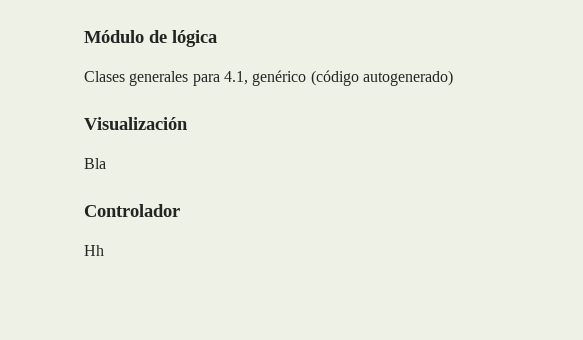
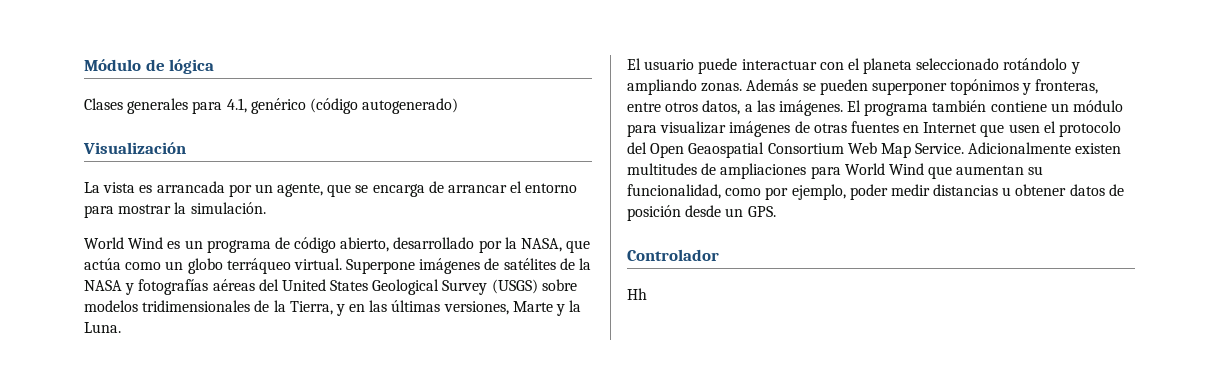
[84,158,106,169] Bla -> [84,181,578,197] [84,202,266,218] [84,237,591,253] [84,258,592,274] [84,279,577,295] [84,300,582,316] [84,322,121,333] [627,58,1080,74] [627,79,1099,95] [627,100,1124,116] [627,121,1122,137] [627,142,1122,158] [627,163,1044,179] [627,184,1124,200] [627,205,776,221] La vista es arrancada por un agente, que se encarga de arrancar el entorno para mostrar la simulación. // World Wind es un programa de código abierto, desarrollado por la NASA, que actúa como un globo terráqueo virtual. Superpone imágenes de satélites de la NASA y fotografías aéreas del United States Geological Survey (USGS) sobre modelos tridimensionales de la Tierra, y en las últimas versiones, Marte y la Luna. // El usuario puede interactuar con el planeta seleccionado rotándolo y ampliando zonas. Además se pueden superponer topónimos y fronteras, entre otros datos, a las imágenes. El programa también contiene un módulo para visualizar imágenes de otras fuentes en Internet que usen el protocolo del Open Geaospatial Consortium Web Map Service. Adicionalmente existen multitudes de ampliaciones para World Wind que aumentan su funcionalidad, como por ejemplo, poder medir distancias u obtener datos de posición desde un GPS.

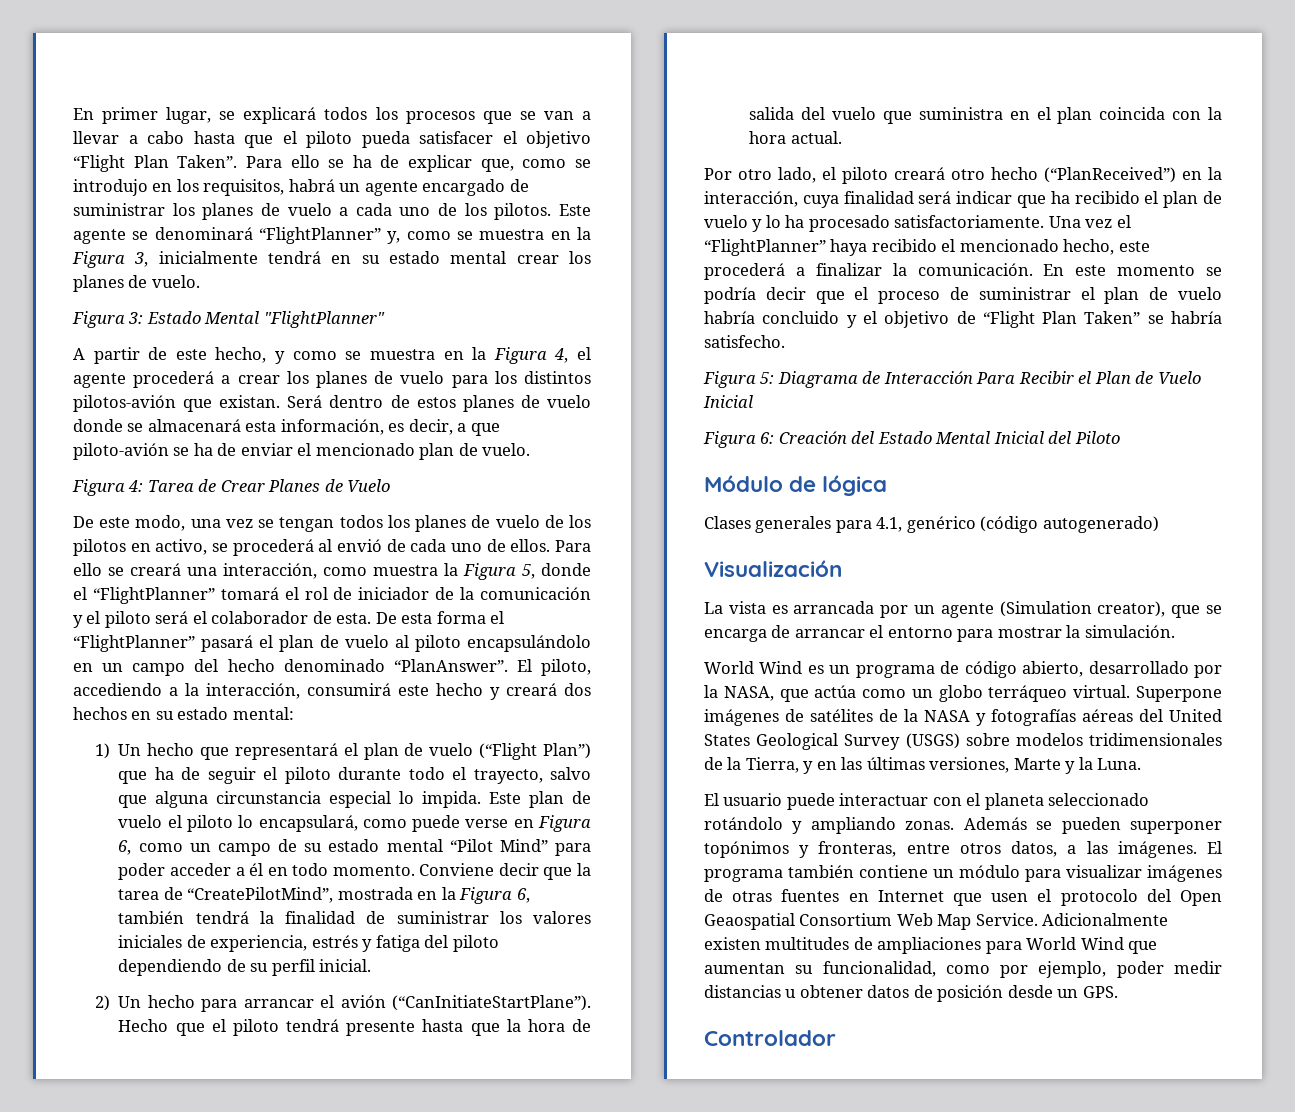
(84, 65) none -> [73,107,591,124] [73,131,591,148] [73,155,591,172] [73,179,529,196] [73,203,591,220] [73,227,591,244] [72,251,591,268] [73,275,200,292] [72,311,385,328] [73,347,592,364] [73,371,591,388] [73,395,591,412] [73,419,500,436] [73,443,531,460] [72,479,391,496] [73,515,591,532] [73,539,591,556] [73,563,591,580] [73,587,592,604] [73,611,505,628] [73,635,591,652] [73,659,591,676] [73,683,591,700] [73,707,294,720] [95,743,592,760] [118,767,591,784] [118,791,591,808] [118,815,591,832] [118,839,592,856] [118,863,591,880] [118,887,530,904] [118,911,591,924] [118,935,499,952] [118,959,372,976] [95,995,591,1012] [118,1019,592,1036] [749,107,1222,124] [749,131,842,144] [704,167,1222,184] [704,191,1222,208] [704,215,1131,232] [704,239,1150,256] [704,263,1222,280] [704,287,1222,304] [704,311,1222,328] [704,335,785,348] [703,371,1201,388] [703,395,753,408] [703,431,1120,448] En primer lugar, se explicará todos los procesos que se van a llevar a cabo hasta que el piloto pueda satisfacer el objetivo “Flight Plan Taken”. Para ello se ha de explicar que, como se introdujo en los requisitos, habrá un agente encargado de suministrar los planes de vuelo a cada uno de los pilotos. Este agente se denominará “FlightPlanner” y, como se muestra en la Figura 3, inicialmente tendrá en su estado mental crear los planes de vuelo. // Figura 3: Estado Mental "FlightPlanner" // A partir de este hecho, y como se muestra en la Figura 4, el agente procederá a crear los planes de vuelo para los distintos pilotos-avión que existan. Será dentro de estos planes de vuelo donde se almacenará esta información, es decir, a que piloto-avión se ha de enviar el mencionado plan de vuelo. // Figura 4: Tarea de Crear Planes de Vuelo // De este modo, una vez se tengan todos los planes de vuelo de los pilotos en activo, se procederá al envió de cada uno de ellos. Para ello se creará una interacción, como muestra la Figura 5, donde el “FlightPlanner” tomará el rol de iniciador de la comunicación y el piloto será el colaborador de esta. De esta forma el “FlightPlanner” pasará el plan de vuelo al piloto encapsulándolo en un campo del hecho denominado “PlanAnswer”. El piloto, accediendo a la interacción, consumirá este hecho y creará dos hechos en su estado mental: // 1) Un hecho que representará el plan de vuelo (“Flight Plan”) que ha de seguir el piloto durante todo el trayecto, salvo que alguna circunstancia especial lo impida. Este plan de vuelo el piloto lo encapsulará, como puede verse en Figura 6, como un campo de su estado mental “Pilot Mind” para poder acceder a él en todo momento. Conviene decir que la tarea de “CreatePilotMind”, mostrada en la Figura 6, también tendrá la finalidad de suministrar los valores iniciales de experiencia, estrés y fatiga del piloto dependiendo de su perfil inicial. // 2) Un hecho para arrancar el avión (“CanInitiateStartPlane”). Hecho que el piloto tendrá presente hasta que la hora de salida del vuelo que suministra en el plan coincida con la hora actual. // Por otro lado, el piloto creará otro hecho (“PlanReceived”) en la interacción, cuya finalidad será indicar que ha recibido el plan de vuelo y lo ha procesado satisfactoriamente. Una vez el “FlightPlanner” haya recibido el mencionado hecho, este procederá a finalizar la comunicación. En este momento se podría decir que el proceso de suministrar el plan de vuelo habría concluido y el objetivo de “Flight Plan Taken” se habría satisfecho. // Figura 5: Diagrama de Interacción Para Recibir el Plan de Vuelo Inicial // Figura 6: Creación del Estado Mental Inicial del Piloto //
[277,183,324,197] agente, -> [940,601,1166,618] agente (Simulation creator),
[627,288,647,300] // Hh -> (836, 1038) none

